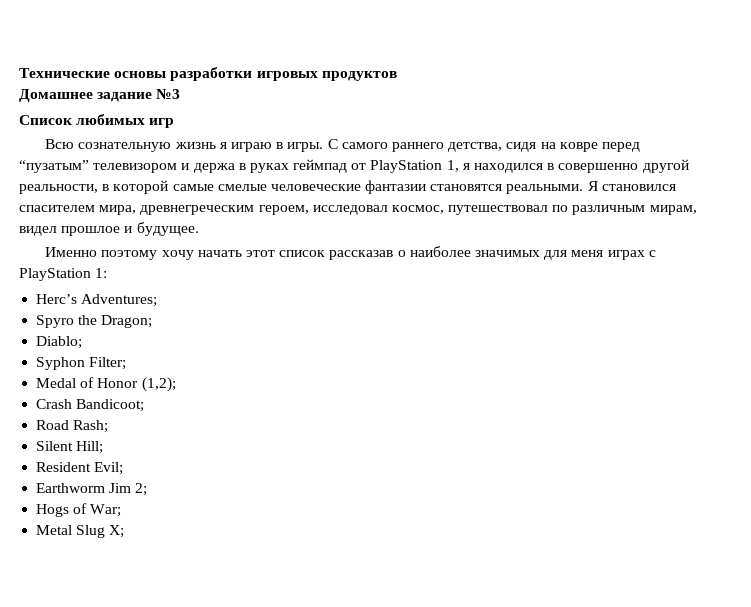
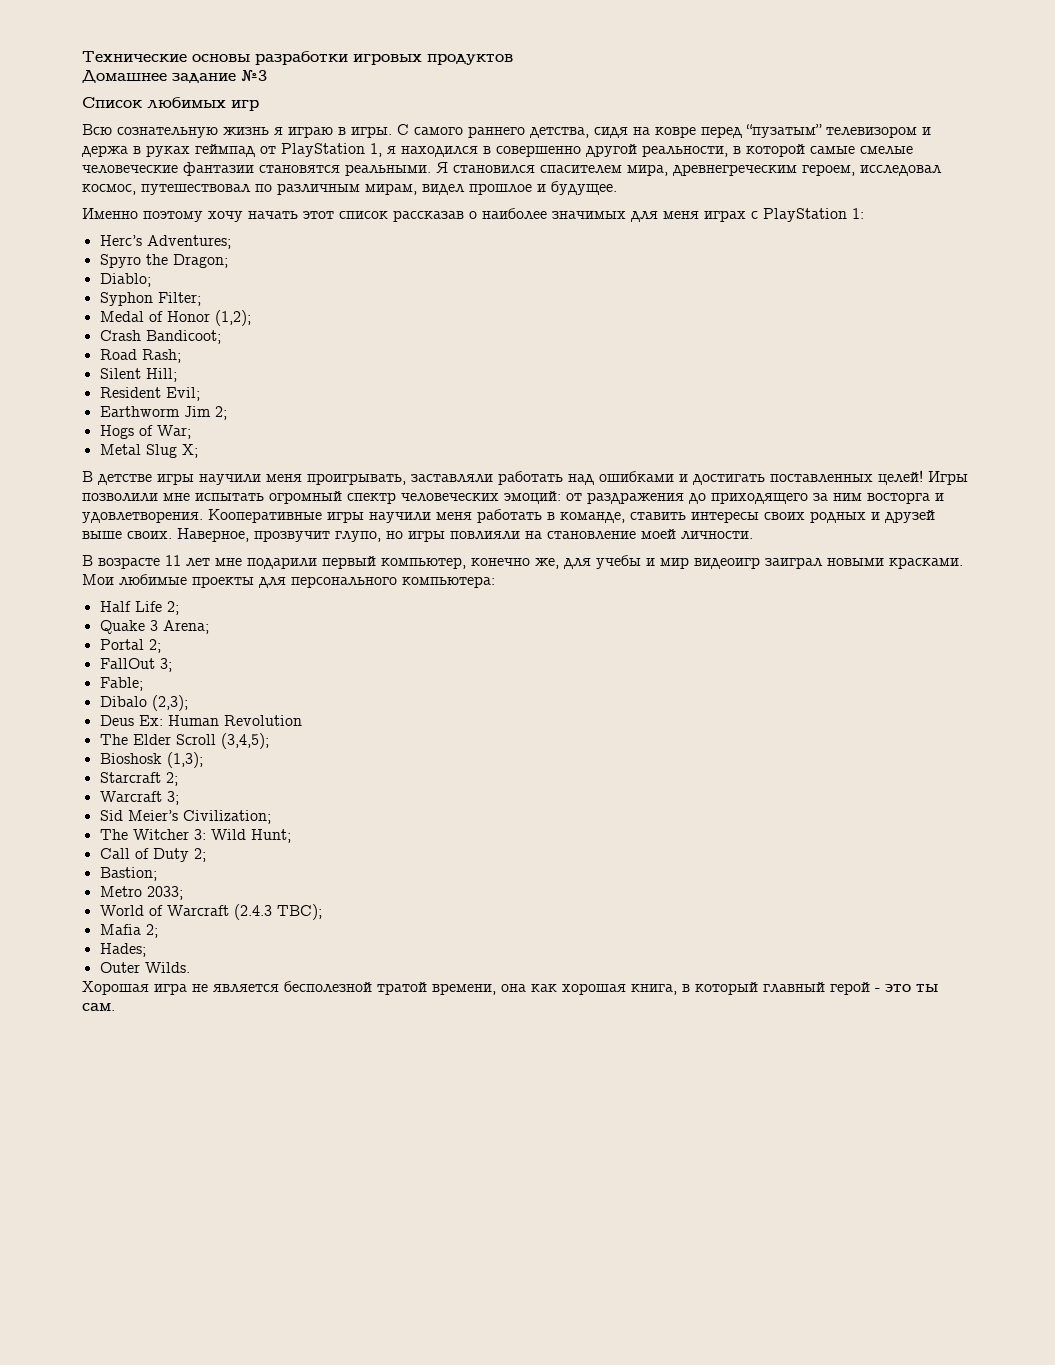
(125, 531) none -> [82,470,968,485] [82,491,944,504] [82,509,935,523] [82,528,753,542] [82,555,963,569] [82,574,495,588] [99,601,179,615] [99,620,209,634] [99,639,161,653] [99,658,172,672] [99,677,143,691] [99,695,188,711] [99,715,302,726] [99,733,269,749] [99,752,203,768] [99,772,178,786] [99,791,179,805] [99,810,271,824] [99,829,291,843] [99,848,206,862] [99,867,157,881] [99,886,183,900] [99,904,322,920] [99,924,158,938] [99,943,146,957] [99,962,190,973] [82,981,938,995] [82,1003,115,1011] // В детстве игры научили меня проигрывать, заставляли работать над ошибками и достигать поставленных целей! Игры позволили мне испытать огромный спектр человеческих эмоций: от раздражения до приходящего за ним восторга и удовлетворения. Кооперативные игры научили меня работать в команде, ставить интересы своих родных и друзей выше своих. Наверное, прозвучит глупо, но игры повлияли на становление моей личности. // В возрасте 11 лет мне подарили первый компьютер, конечно же, для учебы и мир видеоигр заиграл новыми красками. Мои любимые проекты для персонального компьютера: // Half Life 2; // Quake 3 Arena; // Portal 2; // FallOut 3; // Fable; // Dibalo (2,3); // Deus Ex: Human Revolution // The Elder Scroll (3,4,5); // Bioshosk (1,3); // Starcraft 2; // Warcraft 3; // Sid Meier’s Civilization; // The Witcher 3: Wild Hunt; // Call of Duty 2; // Bastion; // Metro 2033; // World of Warcraft (2.4.3 TBC); // Mafia 2; // Hades; // Outer Wilds. // Хорошая игра не является бесполезной тратой времени, она как хорошая книга, в который главный герой - это ты сам.

